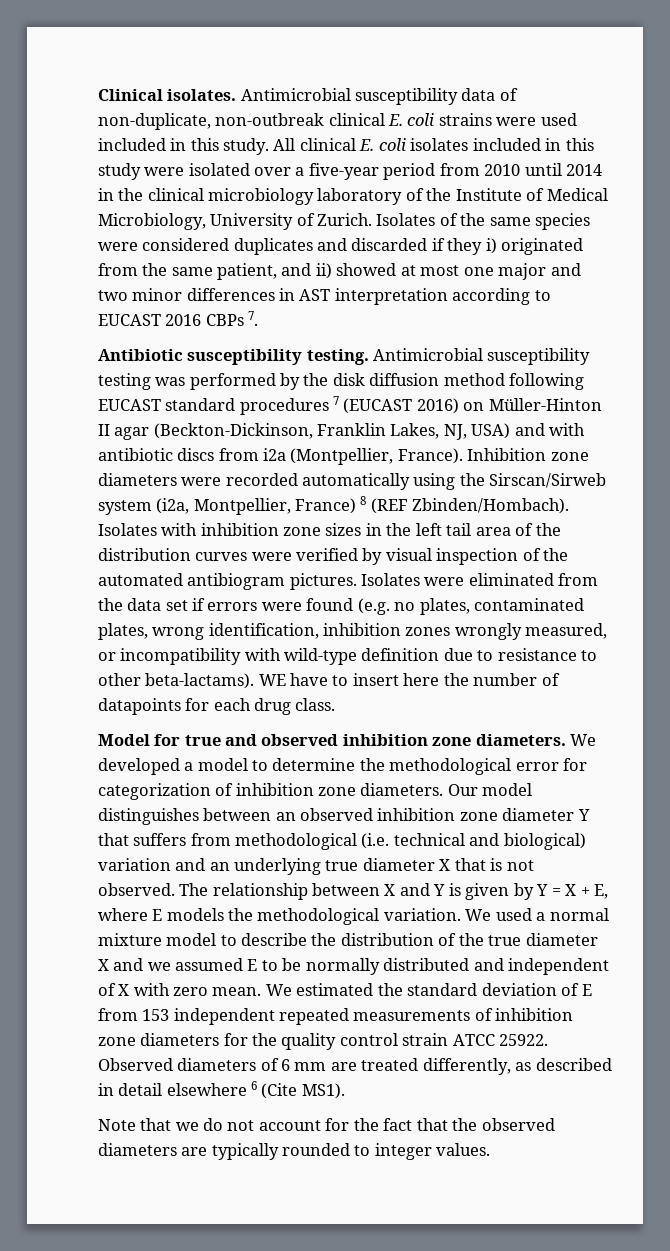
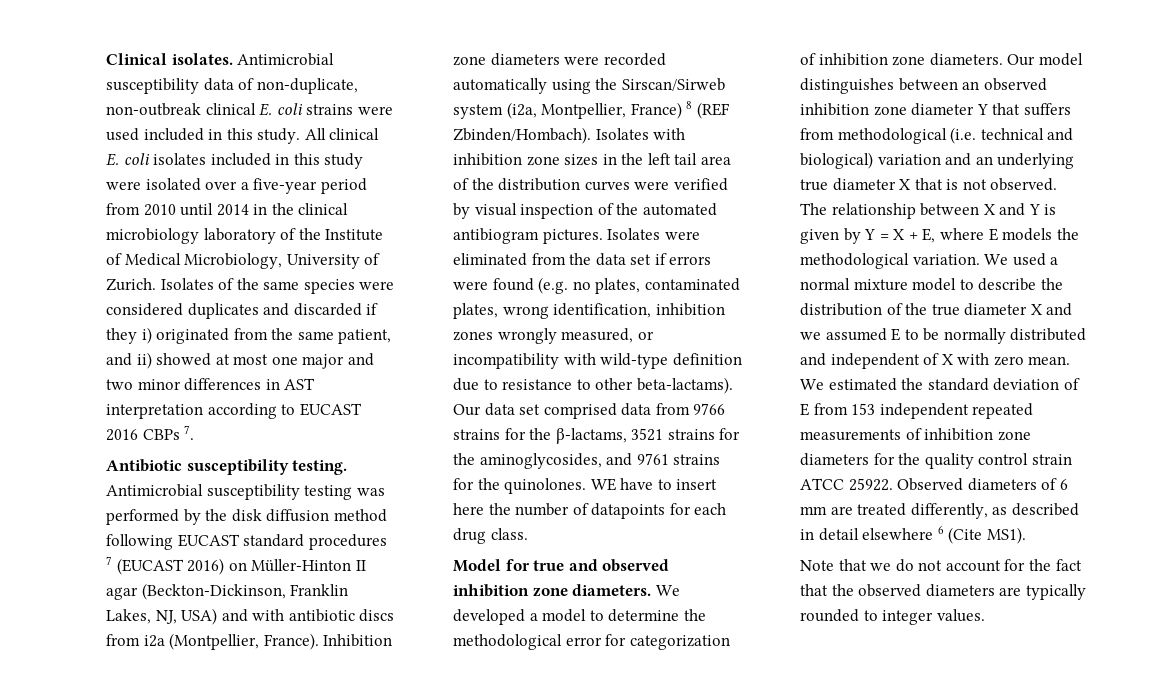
(255, 681) none -> [452,403,726,419] [452,428,741,444] [452,453,721,469] [452,478,587,494] Our data set comprised data from 9766 strains for the β-lactams, 3521 strains for the aminoglycosides, and 9761 strains for the quinolones.

